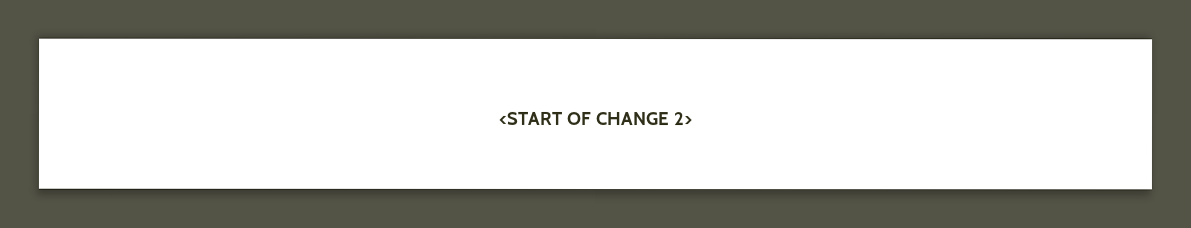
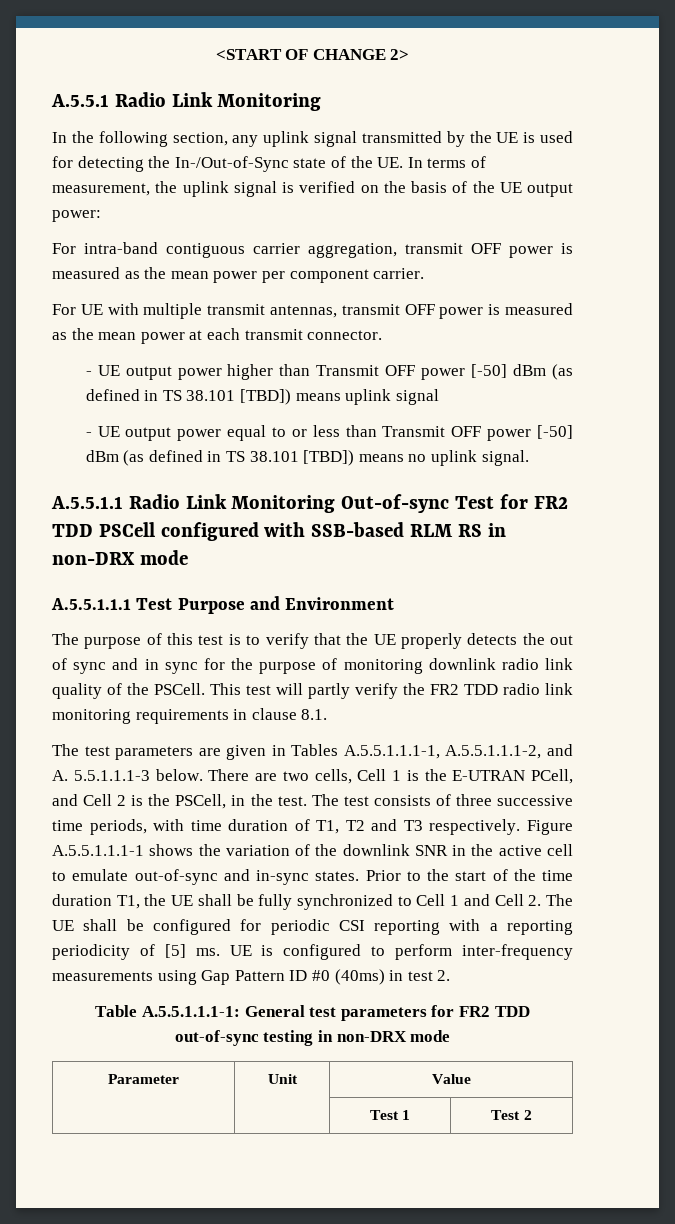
(693, 119) none -> [51,92,322,111] [52,131,573,147] [52,156,486,172] [52,181,573,197] [52,210,101,222] [52,242,573,258] [52,267,425,283] [52,303,573,319] [52,328,383,344] [85,364,573,380] [85,389,439,405] [85,425,573,441] [85,450,529,466] [51,494,568,513] [52,522,506,541] [52,550,188,565] [51,596,395,614] [52,633,573,649] [52,658,573,674] [52,683,573,699] [52,708,328,724] [52,744,573,760] [52,769,573,784] [52,794,573,809] [52,819,573,835] [52,844,573,856] [52,869,573,885] [52,894,573,910] [52,919,573,935] [52,944,573,960] [52,969,451,985] [95,1005,530,1021] [174,1030,451,1046] [108,1074,179,1084] [267,1074,298,1084] [431,1074,471,1084] [369,1110,411,1120] [491,1110,532,1120] // A.5.5.1 Radio Link Monitoring // In the following section, any uplink signal transmitted by the UE is used for detecting the In-/Out-of-Sync state of the UE. In terms of measurement, the uplink signal is verified on the basis of the UE output power: // For intra-band contiguous carrier aggregation, transmit OFF power is measured as the mean power per component carrier. // For UE with multiple transmit antennas, transmit OFF power is measured as the mean power at each transmit connector. // - UE output power higher than Transmit OFF power [-50] dBm (as defined in TS 38.101 [TBD]) means uplink signal // - UE output power equal to or less than Transmit OFF power [-50] dBm (as defined in TS 38.101 [TBD]) means no uplink signal. // A.5.5.1.1 Radio Link Monitoring Out-of-sync Test for FR2 TDD PSCell configured with SSB-based RLM RS in non-DRX mode // A.5.5.1.1.1 Test Purpose and Environment // The purpose of this test is to verify that the UE properly detects the out of sync and in sync for the purpose of monitoring downlink radio link quality of the PSCell. This test will partly verify the FR2 TDD radio link monitoring requirements in clause 8.1. // The test parameters are given in Tables A.5.5.1.1.1-1, A.5.5.1.1.1-2, and A. 5.5.1.1.1-3 below. There are two cells, Cell 1 is the E-UTRAN PCell, and Cell 2 is the PSCell, in the test. The test consists of three successive time periods, with time duration of T1, T2 and T3 respectively. Figure A.5.5.1.1.1-1 shows the variation of the downlink SNR in the active cell to emulate out-of-sync and in-sync states. Prior to the start of the time duration T1, the UE shall be fully synchronized to Cell 1 and Cell 2. The UE shall be configured for periodic CSI reporting with a reporting periodicity of [5] ms. UE is configured to perform inter-frequency measurements using Gap Pattern ID #0 (40ms) in test 2. // Table A.5.5.1.1.1-1: General test parameters for FR2 TDD out-of-sync testing in non-DRX mode // Parameter | Unit | Value // | | Test 1 | Test 2

